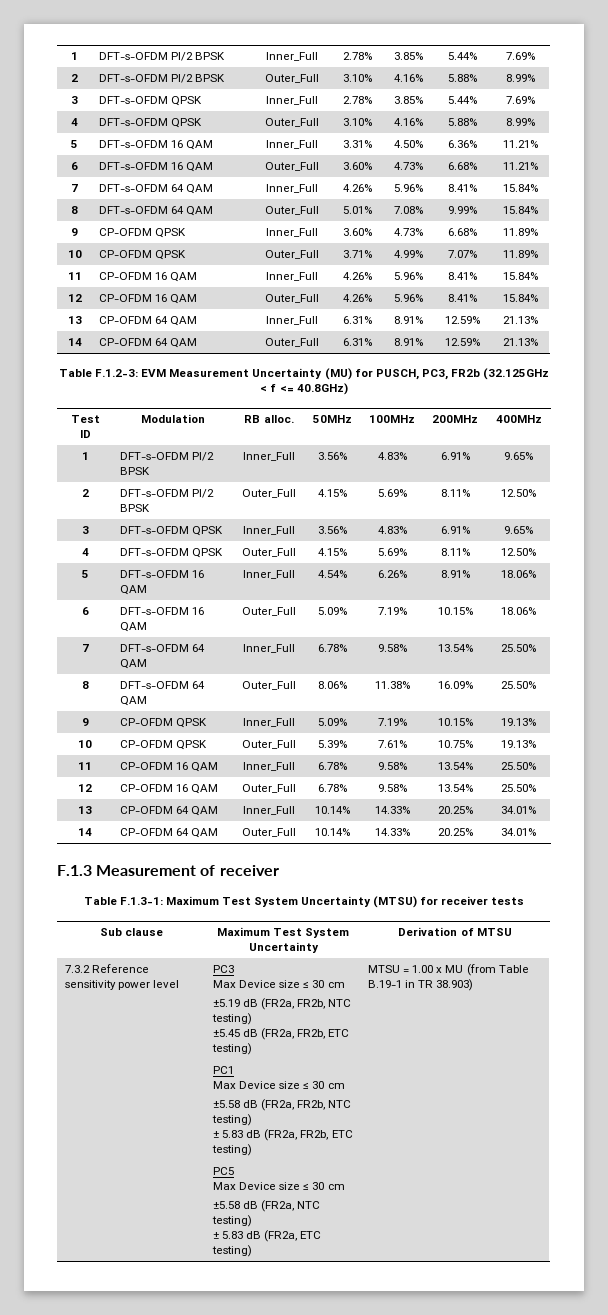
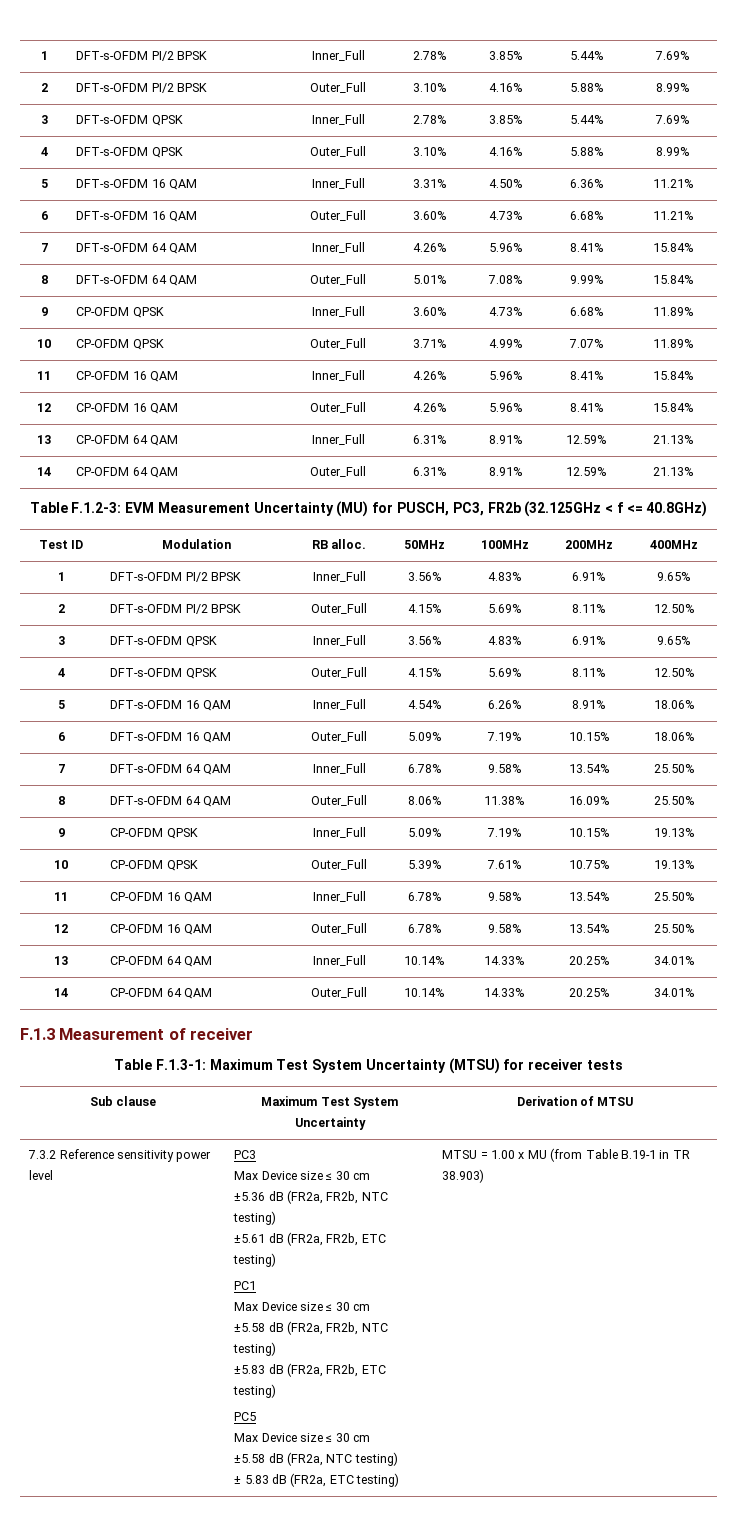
[213,998,352,1010] [212,1013,253,1025] [213,1029,241,1037] ±5.19 dB (FR2a, FR2b, NTC testing) // ±5.45 -> [234,1190,388,1204] [233,1211,277,1225] [234,1234,266,1243] ±5.36 dB (FR2a, FR2b, NTC testing) // ±5.61
[213,1130,244,1138] ± 5.83 -> [234,1365,266,1374] ±5.83

